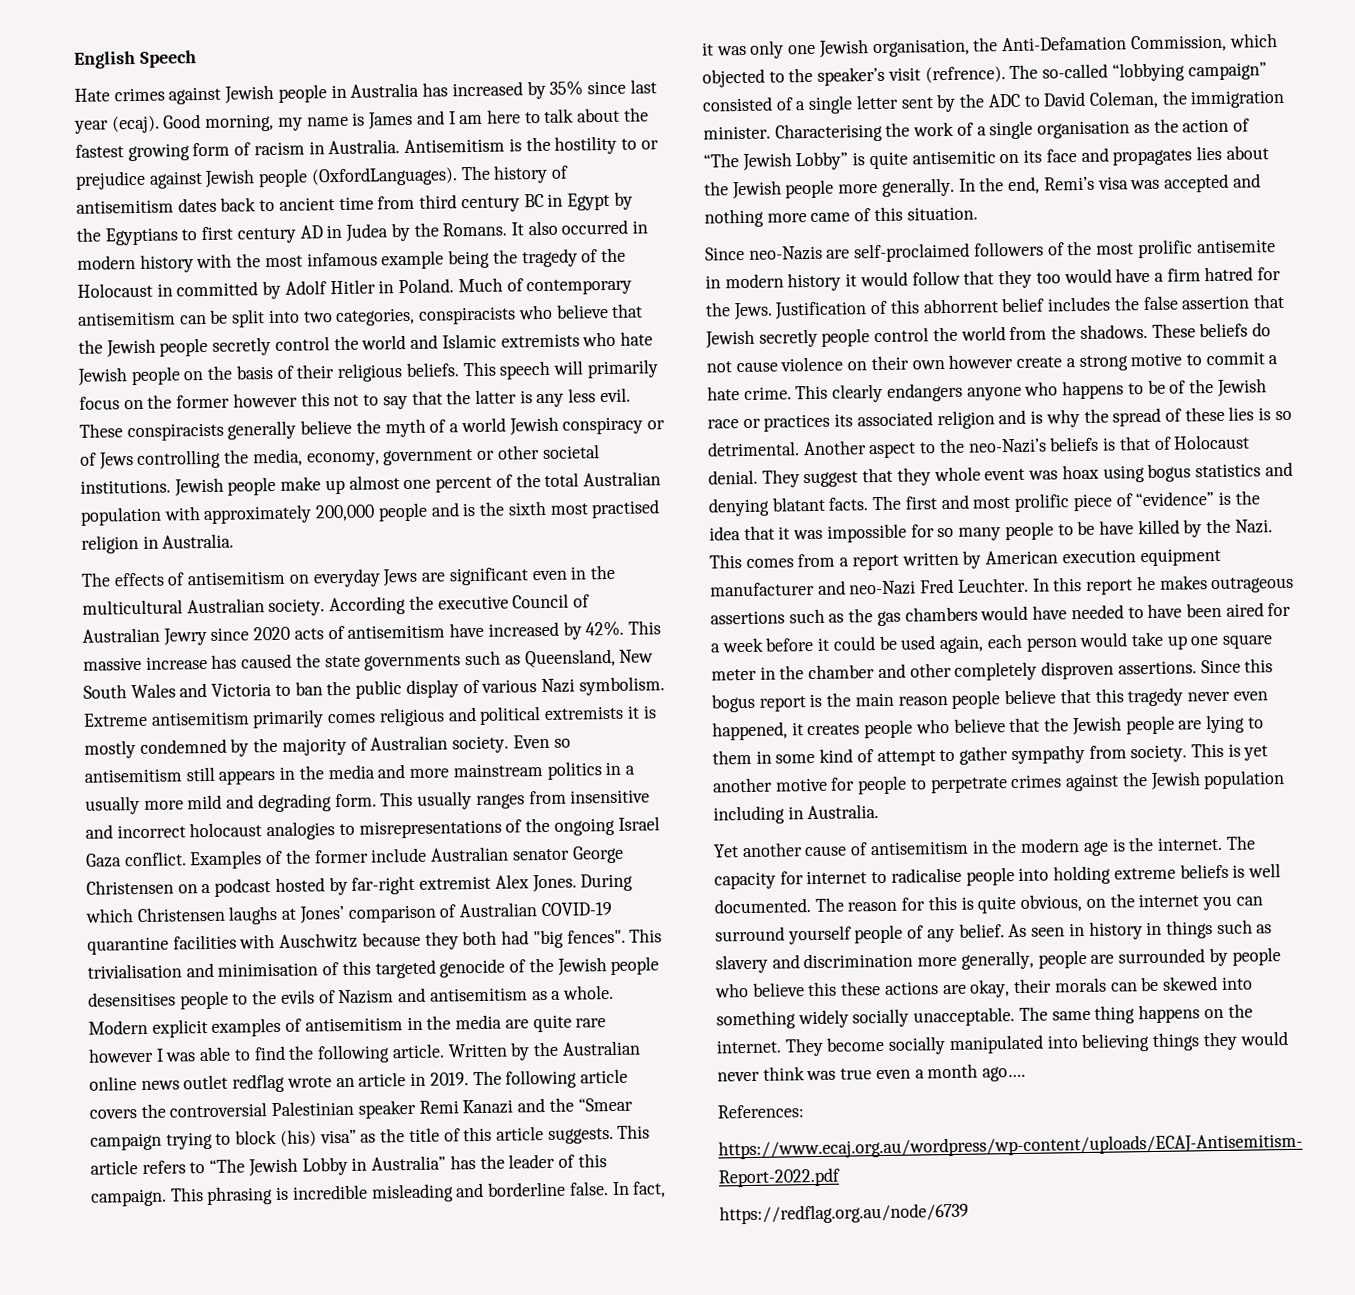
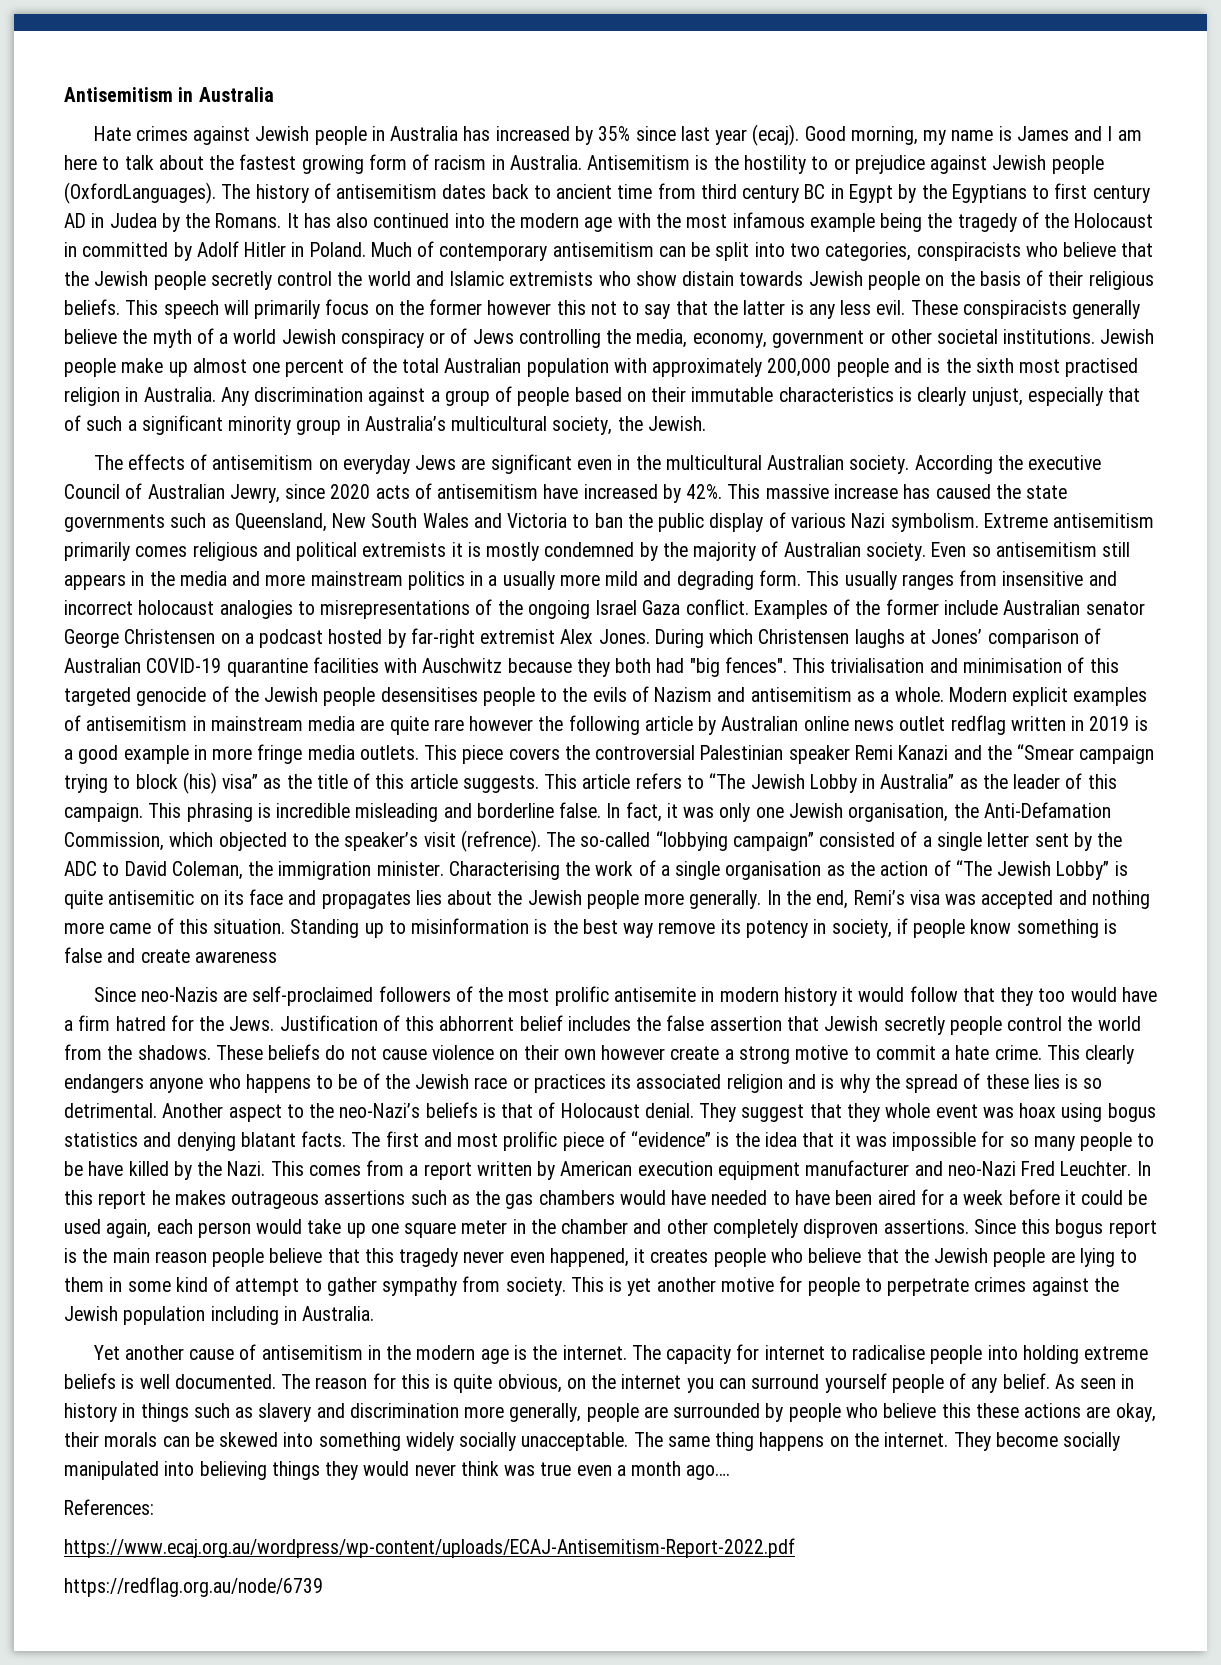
[74,50,197,69] English Speech -> [64,87,274,102] Antisemitism in Australia
[527,219,649,236] [77,254,194,273] also occurred in modern history -> [303,213,613,232] has also continued into the modern age
[619,331,653,346] hate -> [635,271,804,286] show distain towards
(235, 541) none -> [220,386,1141,406] [64,415,706,435] Any discrimination against a group of people based on their immutable characteristics is clearly unjust, especially that of such a significant minority group in Australia’s multicultural society, the Jewish.
[162,627,207,646] Jewry -> [229,484,280,503] Jewry,
[426,1015,452,1030] the -> [210,716,303,731] mainstream
[155,1041,559,1064] I was able to find the following article. Written by the -> [538,715,717,735] the following article by
[286,1068,628,1089] wrote an article in 2019. The following article -> [1010,716,1148,731] [64,744,504,764] written in 2019 is a good example in more fringe media outlets. This piece
[449,1155,476,1170] has -> [959,778,978,789] as
(978, 213) none -> [290,918,1117,938] [64,947,277,963] Standing up to misinformation is the best way remove its potency in society, if people know something is false and create awareness

